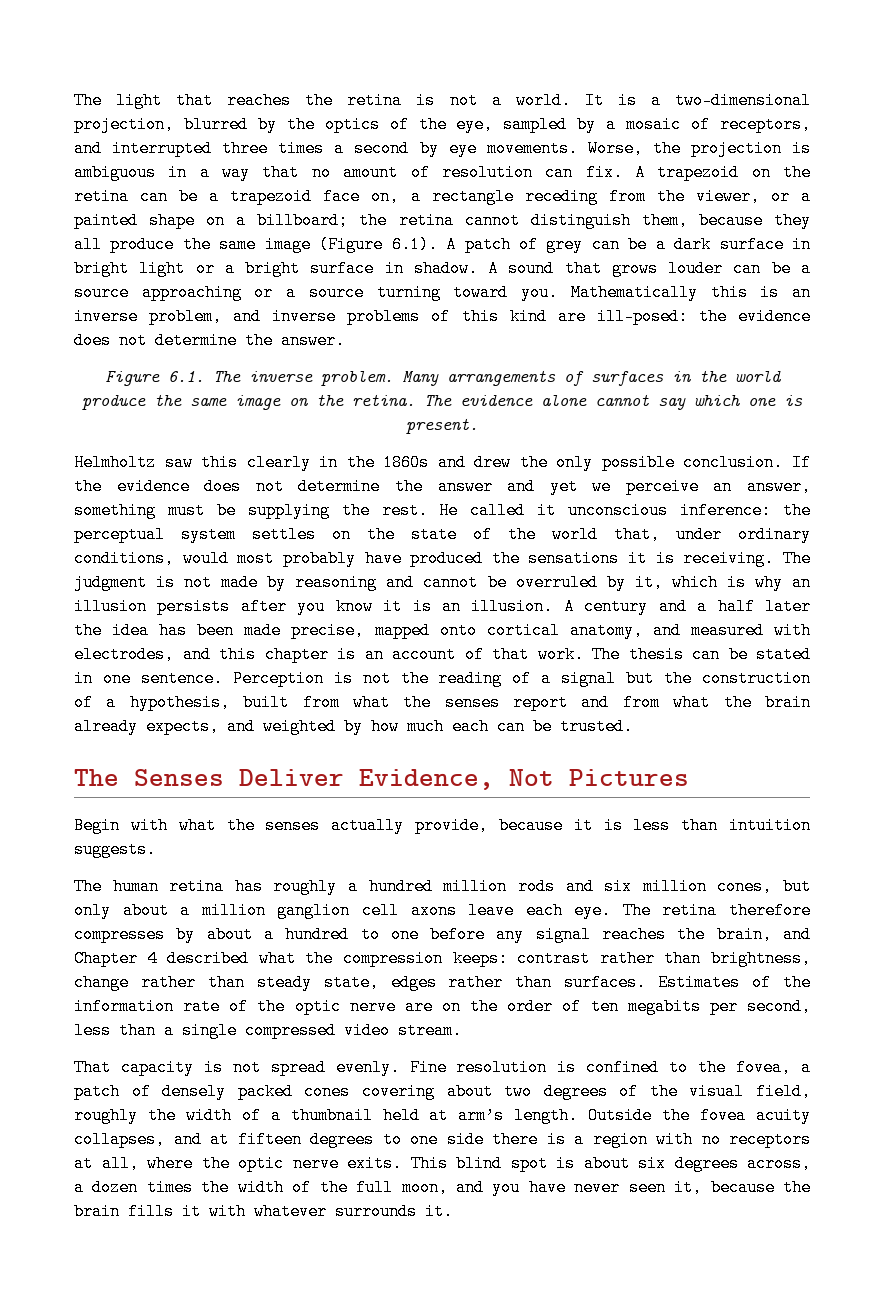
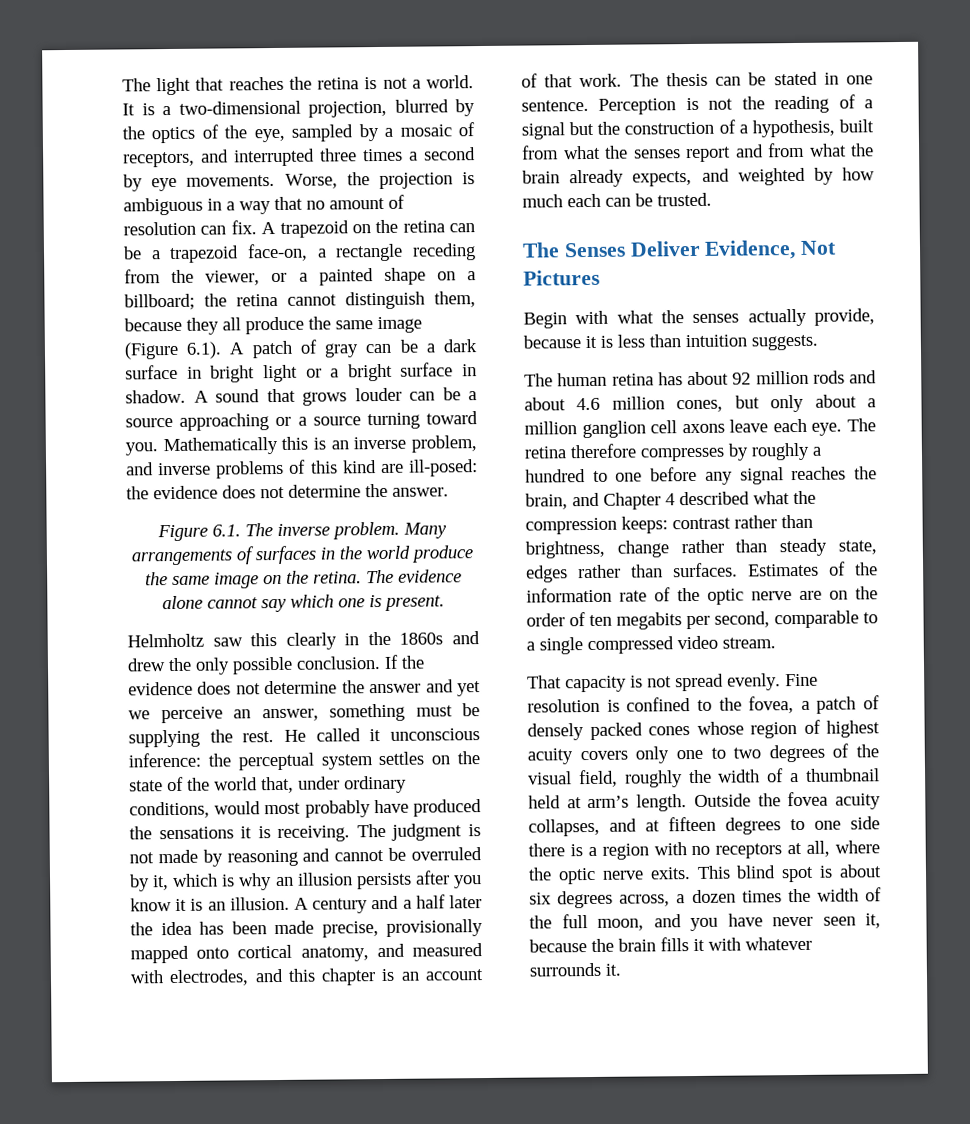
[323,188,400,205] face on, -> [247,243,308,262] face-on,
[546,236,584,253] grey -> [324,343,360,358] gray
(365, 630) none -> [386,919,483,937] provisionally
[273,878,433,895] roughly a hundred -> [687,371,752,386] about 92
[604,878,633,895] six -> [524,397,601,411] about 4.6
[206,926,253,943] about -> [751,442,810,461] roughly
[74,1022,156,1039] less than -> [774,610,878,629] comparable to
[361,1083,493,1100] covering about -> [696,719,880,739] [527,746,726,765] whose region of highest acuity covers only one to

